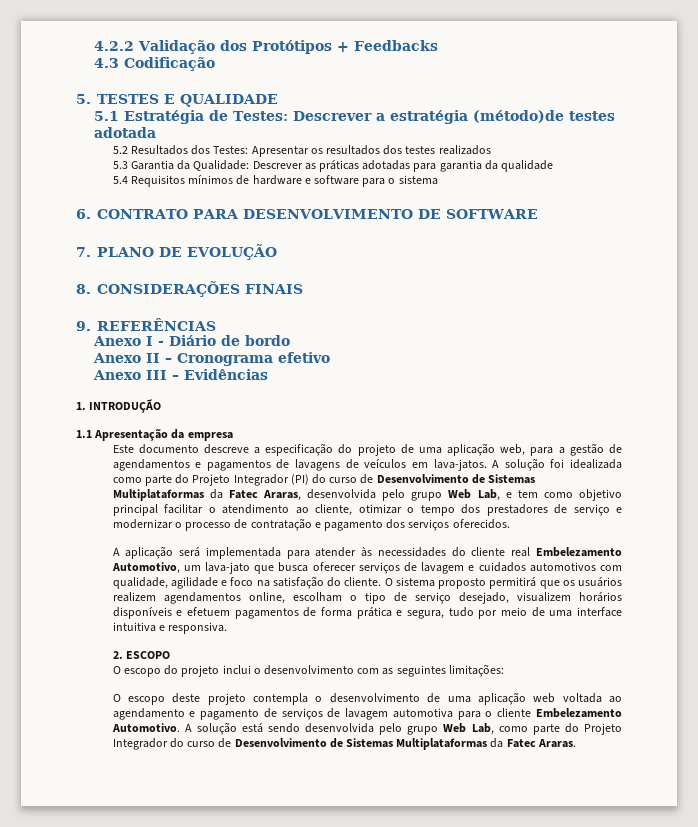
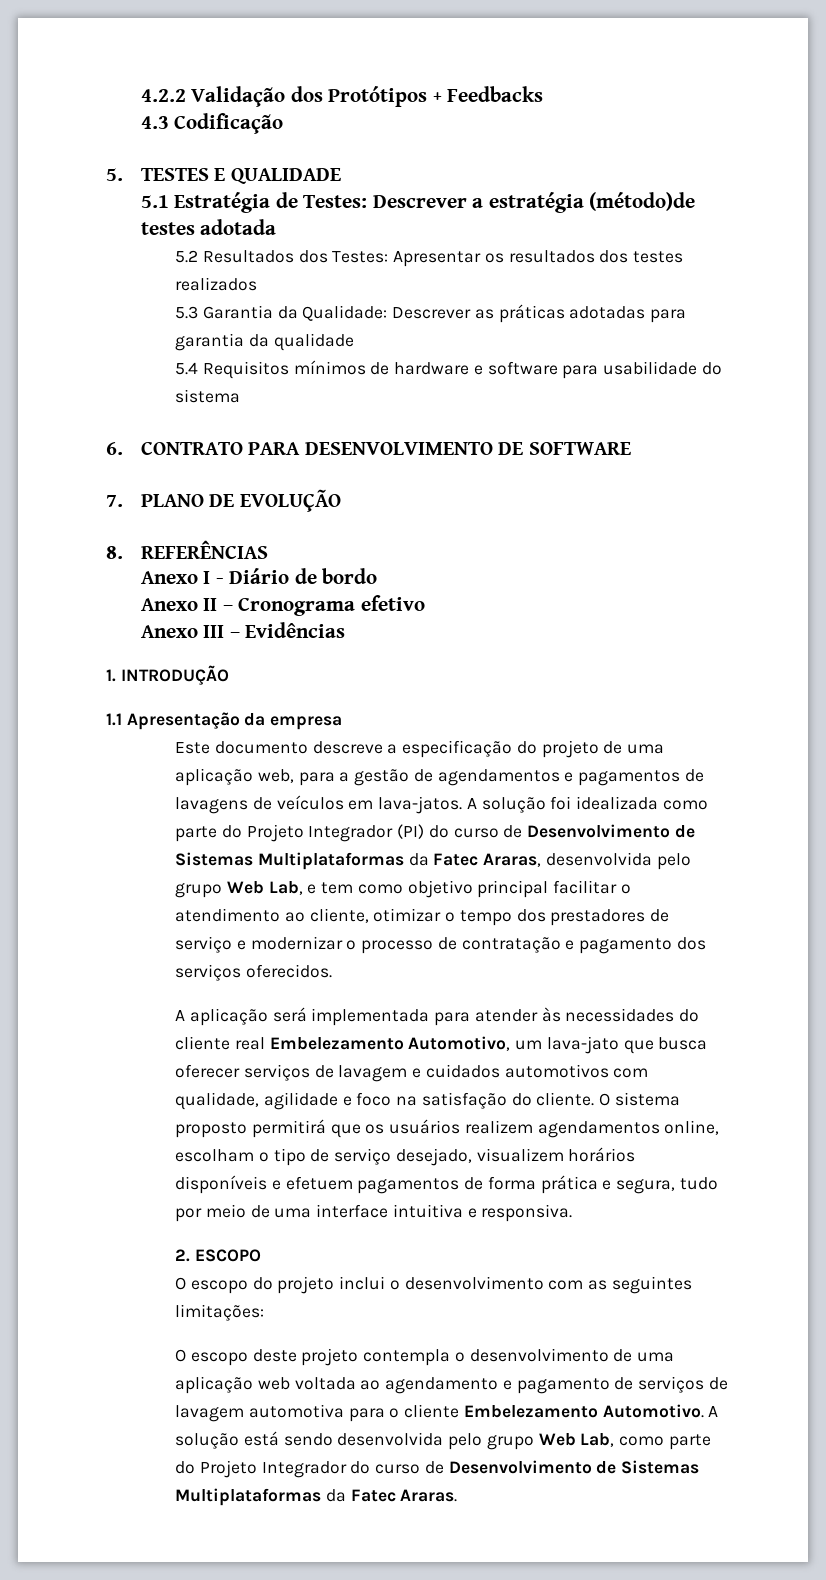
[388,178,396,184] o -> [603,361,722,375] usabilidade do
[97,281,303,297] [76,321,91,331] CONSIDERAÇÕES FINAIS // 9. -> (123, 552) none

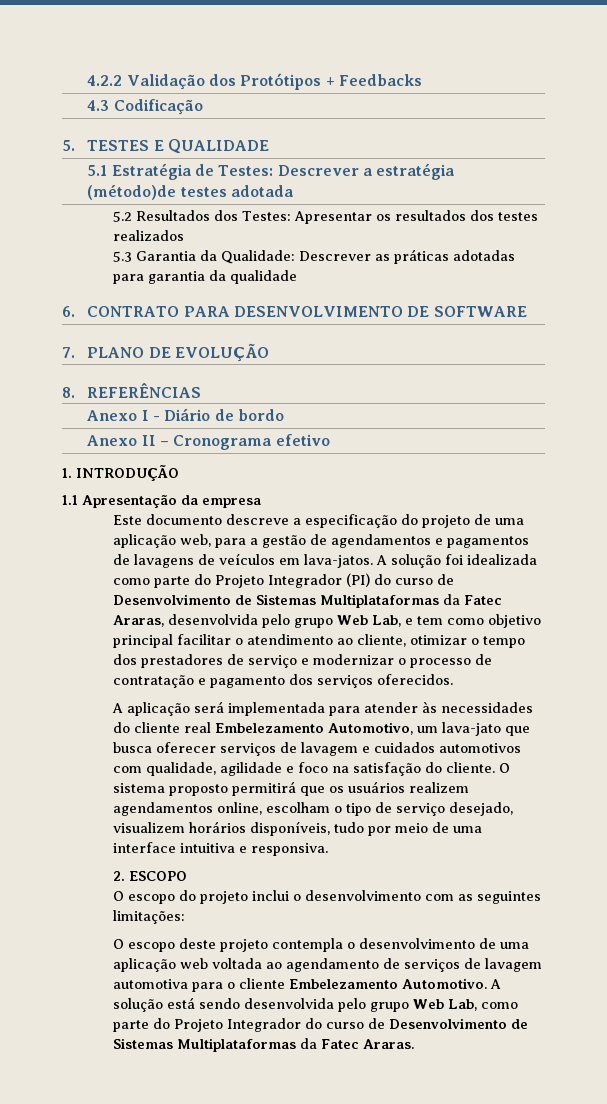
[175,360,722,379] [175,389,241,403] // 5.4 Requisitos mínimos de hardware e software para usabilidade do sistema -> (297, 277) none
[140,622,346,638] // Anexo III – Evidências -> (330, 440) none
[175,1175,676,1194] disponíveis e efetuem pagamentos de forma prática e segura, -> [249,821,330,836] disponíveis,
[502,1378,610,1394] e pagamento -> (379, 965) none

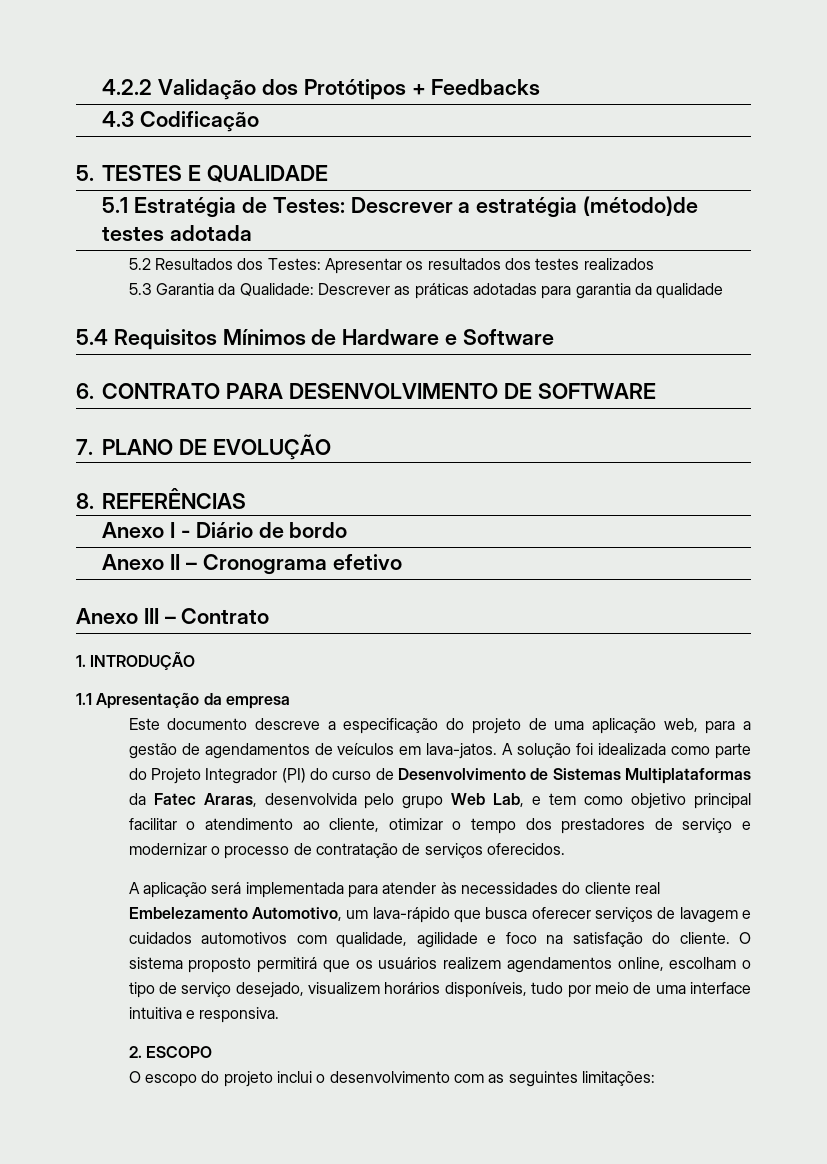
(297, 277) none -> [76,329,554,350] // 5.4 Requisitos Mínimos de Hardware e Software
(330, 440) none -> [76,608,270,624] // Anexo III – Contrato
[434,536,529,548] [112,554,194,568] e pagamentos de lavagens -> (310, 751) none
[197,674,313,688] e pagamento dos -> [402,843,421,855] de
[441,722,501,736] lava-jato -> [372,907,450,923] lava-rápido
[112,938,529,952] [112,958,542,972] [112,978,501,992] [112,997,518,1012] [112,1018,528,1032] [112,1038,414,1052] // O escopo deste projeto contempla o desenvolvimento de uma aplicação web voltada ao agendamento de serviços de lavagem automotiva para o cliente Embelezamento Automotivo. A solução está sendo desenvolvida pelo grupo Web Lab, como parte do Projeto Integrador do curso de Desenvolvimento de Sistemas Multiplataformas da Fatec Araras. -> (655, 1078) none

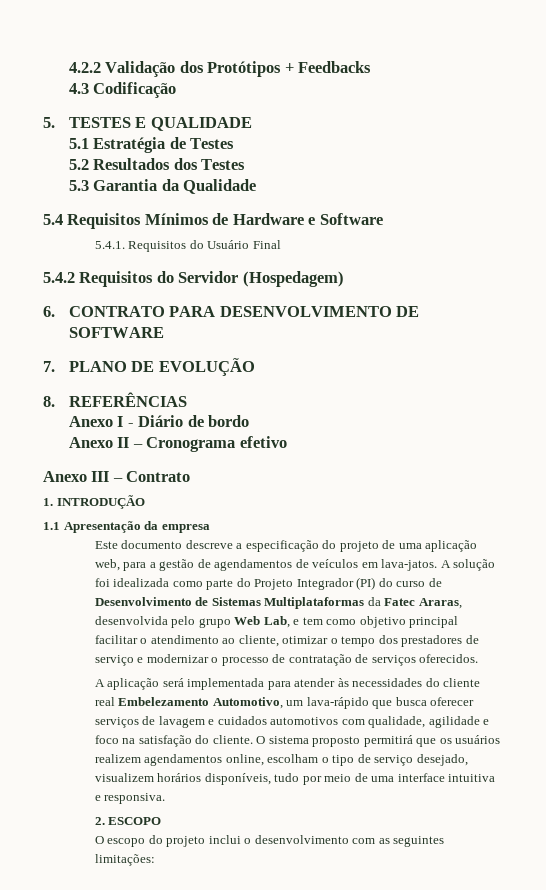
[272,196,698,218] [102,225,253,241] [128,258,654,274] [128,283,724,299] Testes: Descrever a estratégia (método)de testes adotada // 5.2 Resultados dos Testes: Apresentar os resultados dos testes realizados // 5.3 Garantia da Qualidade: Descrever as práticas adotadas para garantia da qualidade -> [190,138,235,149] [68,158,246,170] [68,179,257,194] Testes // 5.2 Resultados dos Testes // 5.3 Garantia da Qualidade
(554, 337) none -> [94,240,281,252] [43,271,344,287] // 5.4.1. Requisitos do Usuário Final // 5.4.2 Requisitos do Servidor (Hospedagem)

